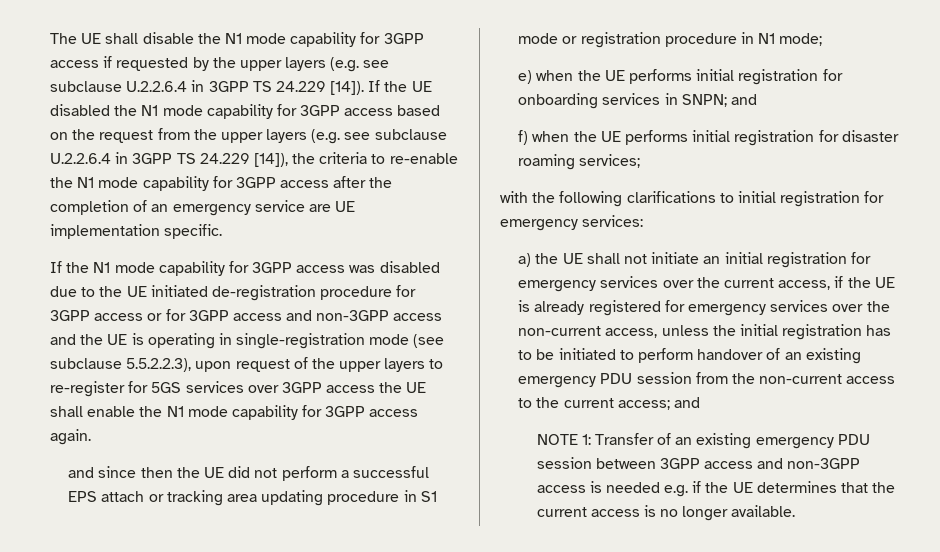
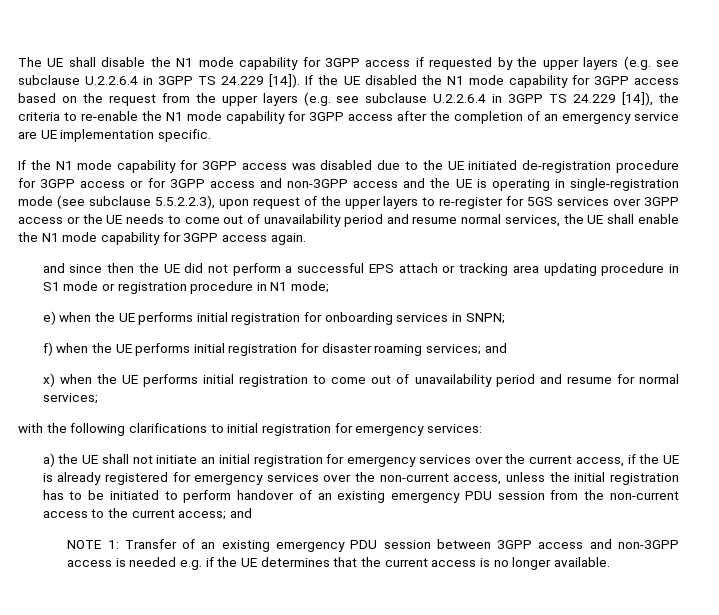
(376, 389) none -> [66,214,560,227] or the UE needs to come out of unavailability period and resume normal services,
[730,94,757,105] and -> (505, 318) none
(641, 161) none -> [484,343,507,353] [42,373,679,387] [42,393,98,404] and // x) when the UE performs initial registration to come out of unavailability period and resume for normal services;

